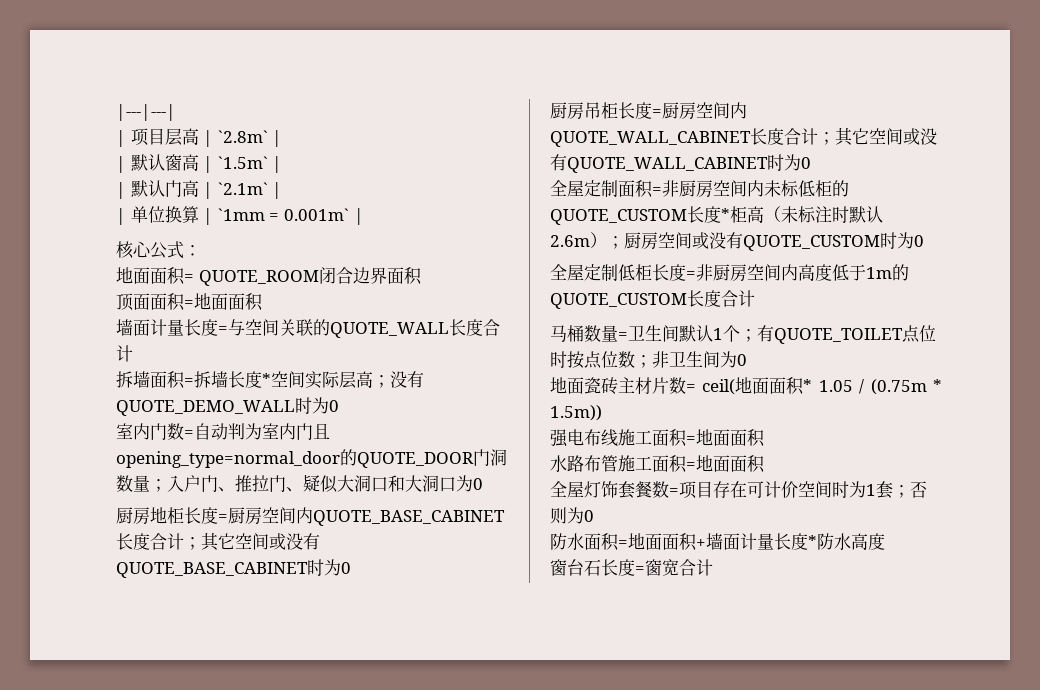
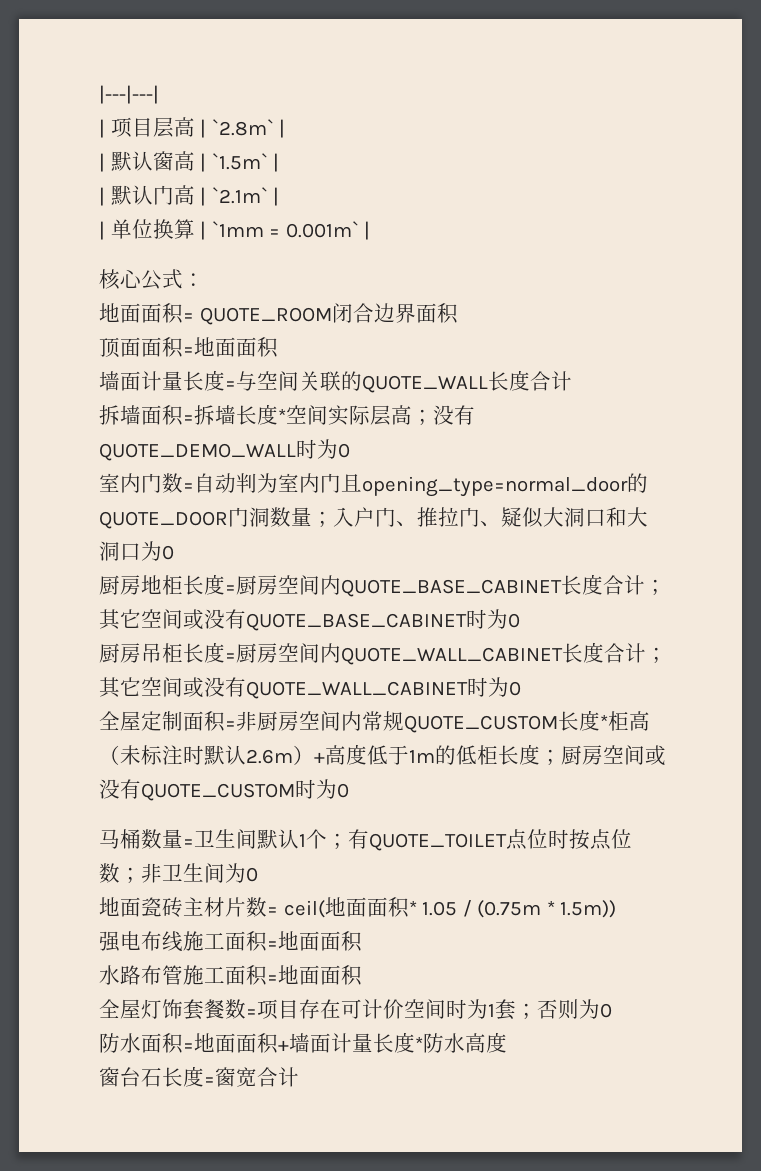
[764,180,849,197] 未标低柜的 -> [362,711,404,731] 常规
(607, 240) none -> [314,744,540,765] +高度低于1m的低柜长度
[550,264,909,282] [550,290,755,309] // 全屋定制低柜长度=非厨房空间内高度低于1m的QUOTE_CUSTOM长度合计 -> (349, 790) none

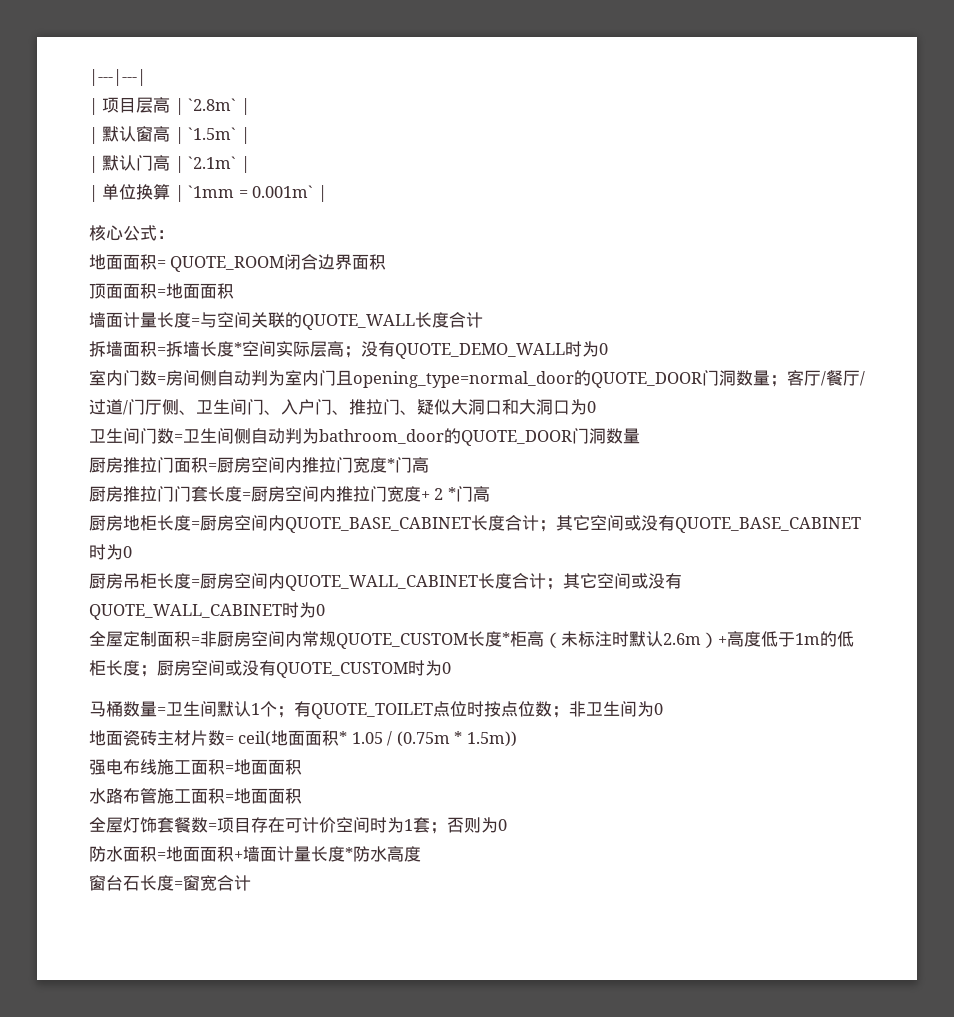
(194, 487) none -> [166,370,217,386] 房间侧
(333, 519) none -> [787,370,865,386] [89,399,281,415] 客厅/餐厅/过道/门厅侧、卫生间门、
(174, 552) none -> [89,428,640,446] [89,457,429,473] [89,486,490,502] // 卫生间门数=卫生间侧自动判为bathroom_door的QUOTE_DOOR门洞数量 // 厨房推拉门面积=厨房空间内推拉门宽度*门高 // 厨房推拉门门套长度=厨房空间内推拉门宽度+ 2 *门高

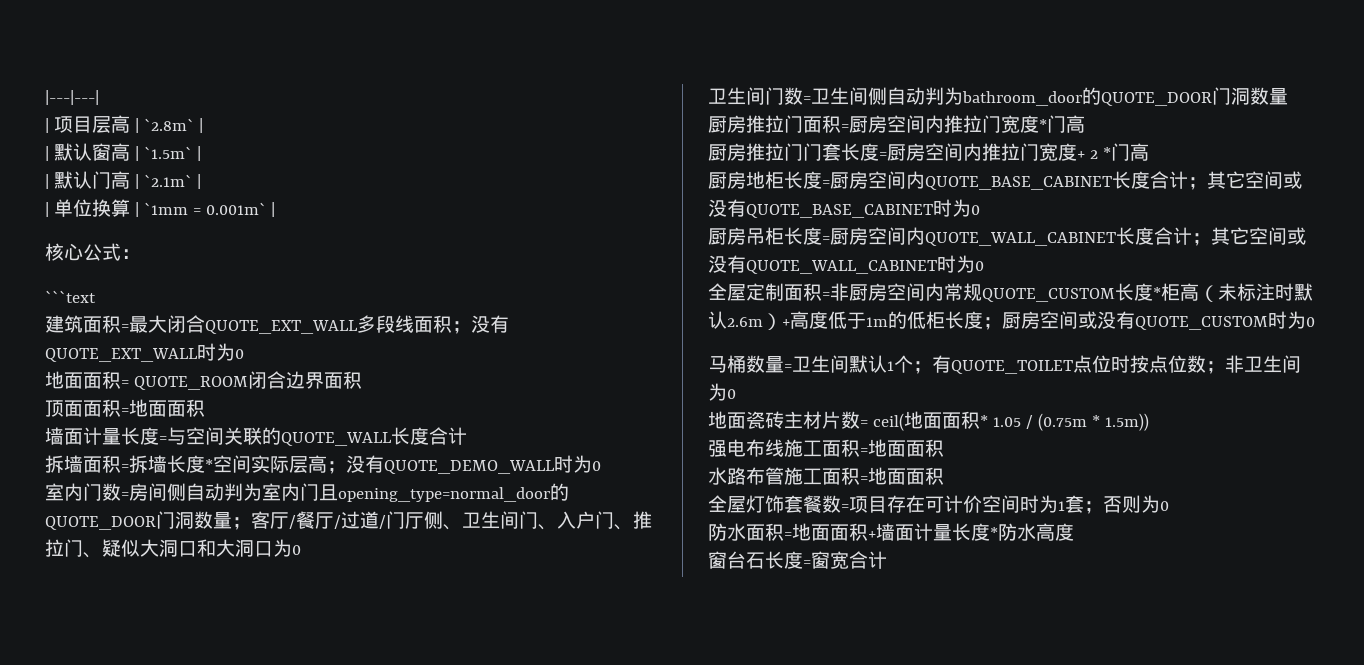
(174, 234) none -> [45,290,96,303] [45,315,509,334] [45,343,244,362] // ```text // 建筑面积=最大闭合QUOTE_EXT_WALL多段线面积；没有QUOTE_EXT_WALL时为0

